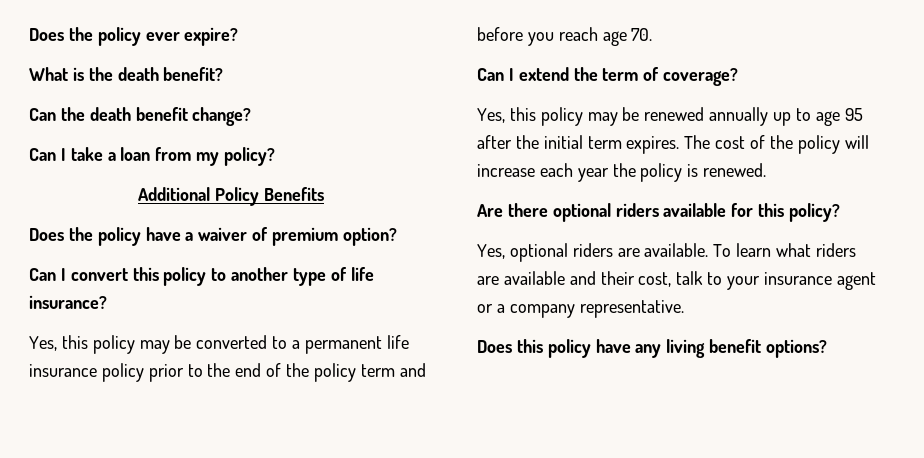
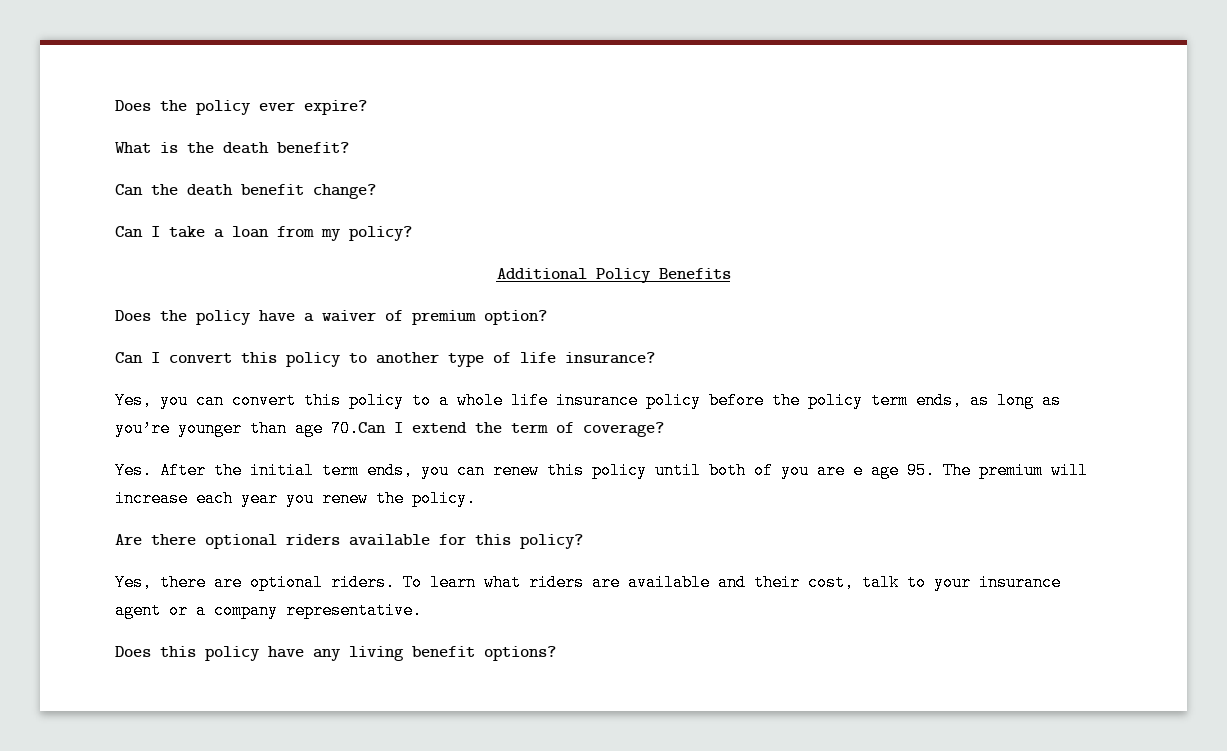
[61,335,268,354] this policy may be converted -> [160,392,404,409] you can convert this policy
[304,336,382,354] permanent -> [457,392,503,409] whole
[148,363,426,382] [477,27,653,46] [477,68,504,81] prior to the end of the policy term and before you reach age 70. // Can -> [709,392,1061,409] [115,420,386,437] before the policy term ends, as long as you’re younger than age 70.Can
[477,107,863,126] [477,135,869,154] [477,163,767,182] Yes, this policy may be renewed annually up to age 95 after the initial term expires. The cost of the policy will increase each year the policy is renewed. -> [115,462,1088,479] [115,490,476,507] Yes. After the initial term ends, you can renew this policy until both of you are e age 95. The premium will increase each year you renew the policy.
[509,243,709,262] optional riders are available. -> [160,574,395,591] there are optional riders.

